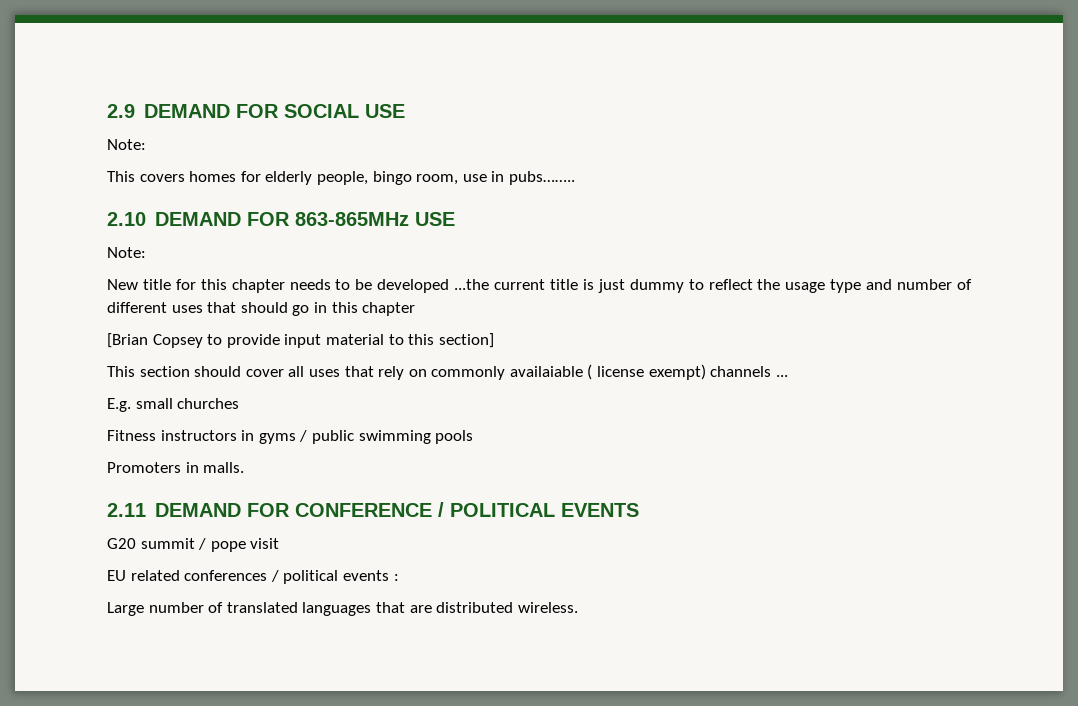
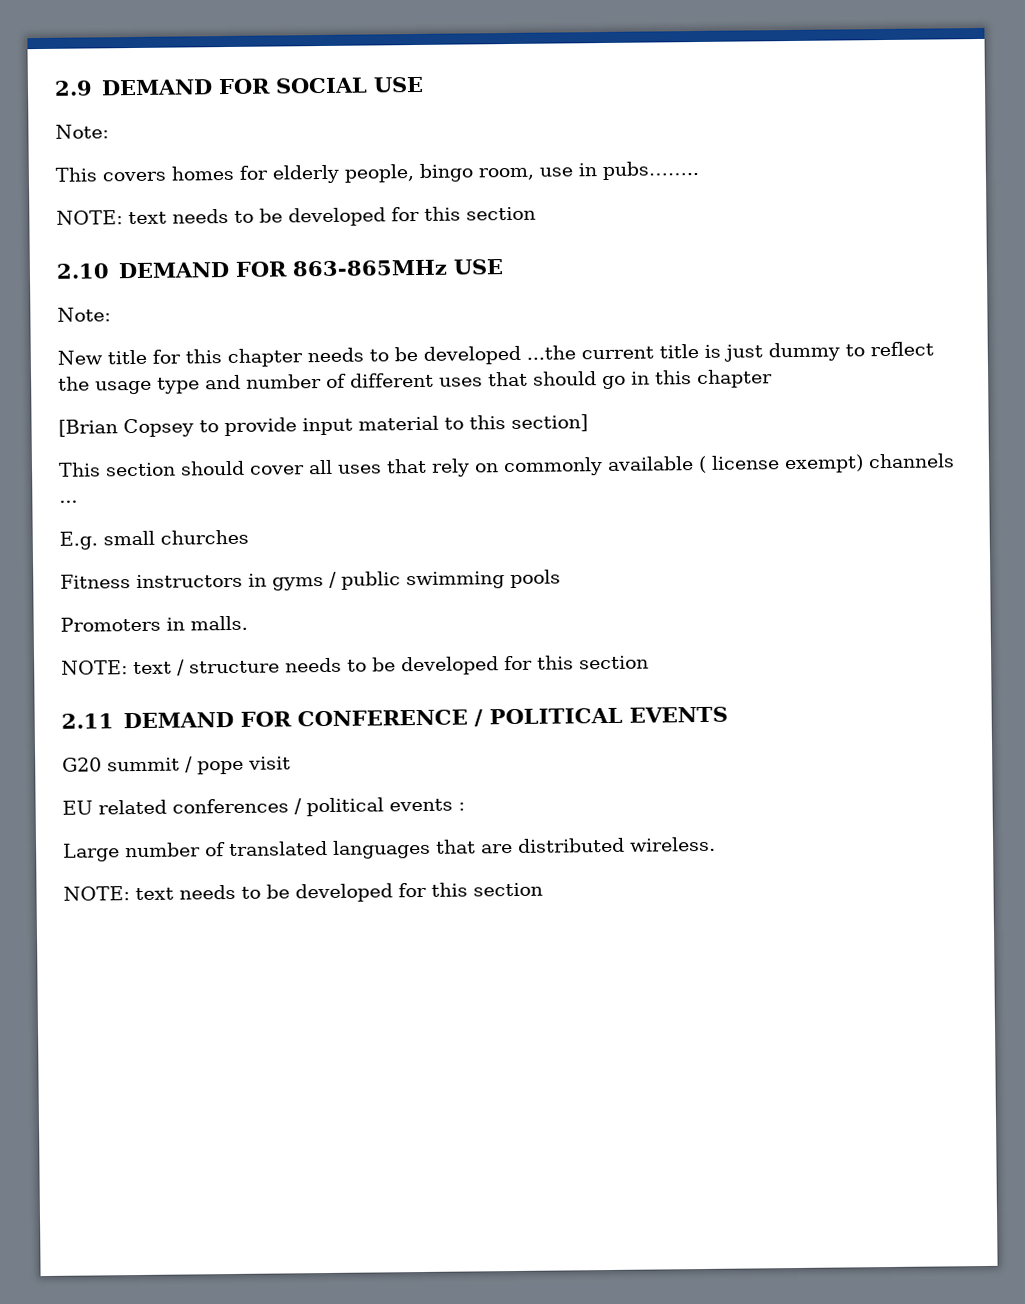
(575, 178) none -> [56,206,536,227] // NOTE: text needs to be developed for this section
[509,366,583,377] availaiable -> [607,456,694,471] available
(245, 467) none -> [61,655,649,676] // NOTE: text / structure needs to be developed for this section
(578, 607) none -> [63,882,543,903] // NOTE: text needs to be developed for this section

